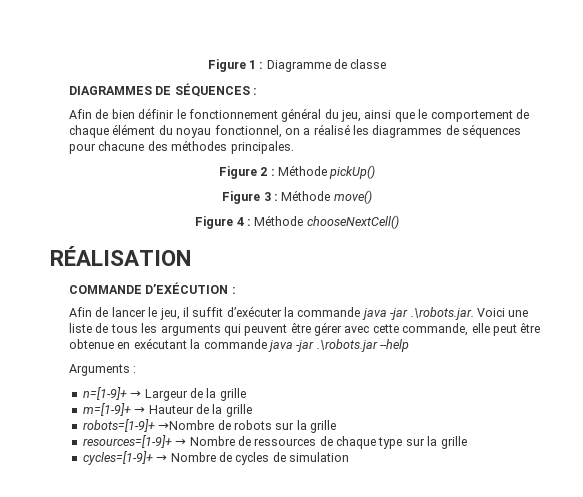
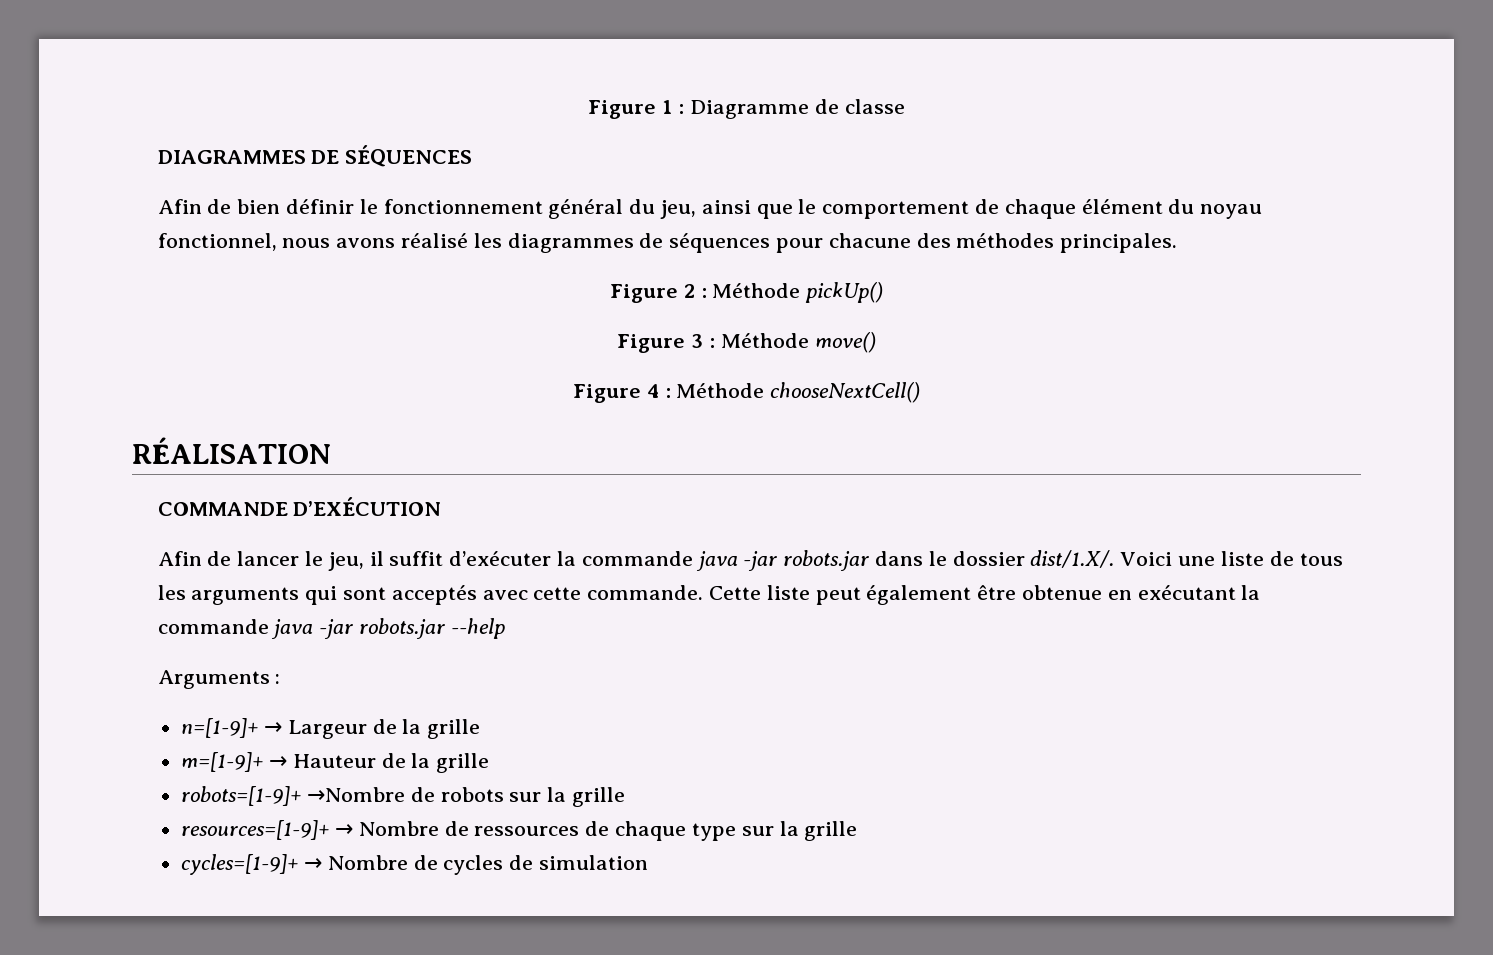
[253,88,258,95] : -> (473, 156) none
[284,128,311,135] on a -> [282,238,396,248] nous avons
[231,287,236,294] : -> (442, 506) none
[410,307,474,320] .\robots.jar. -> [783,550,1115,571] robots.jar dans le dossier dist/1.X/.
[244,322,517,336] peuvent être gérer avec cette commande, elle peut -> [343,585,972,605] sont acceptés avec cette commande. Cette liste peut également
[316,339,378,352] .\robots.jar -> [359,618,446,639] robots.jar

